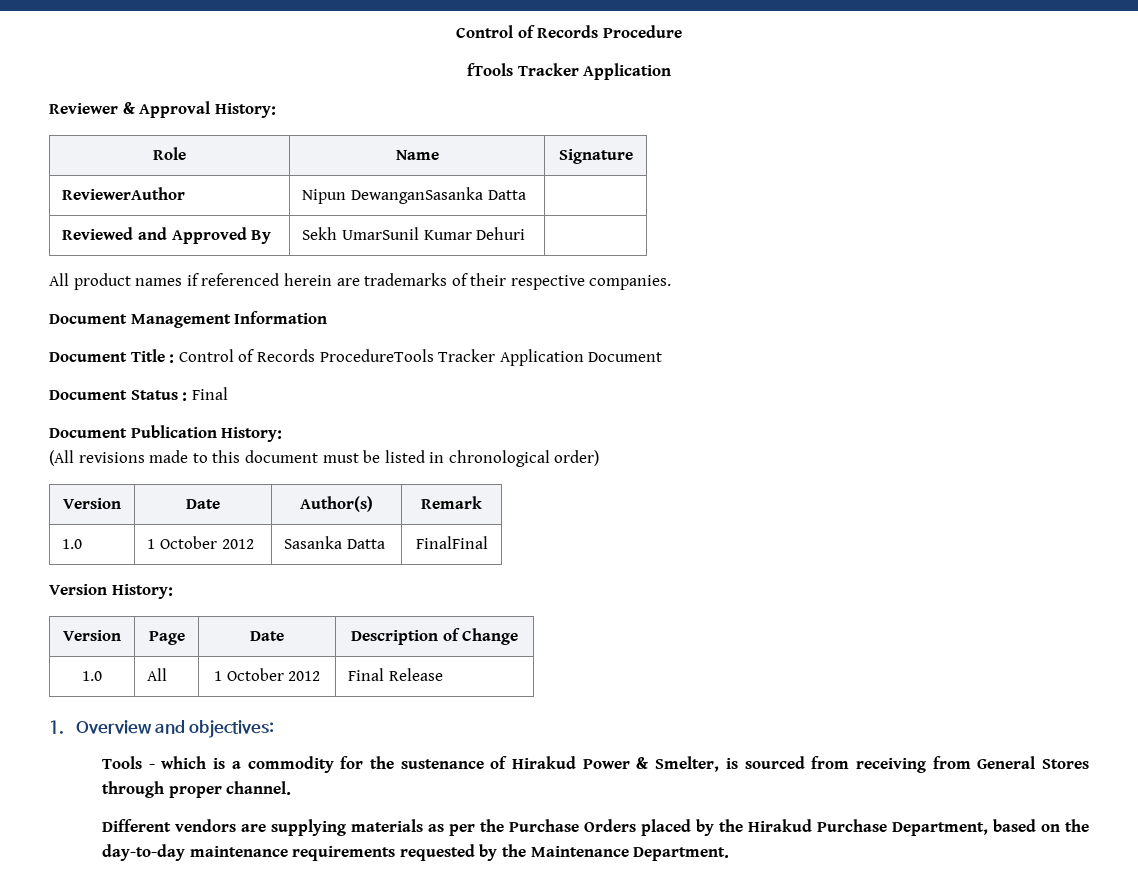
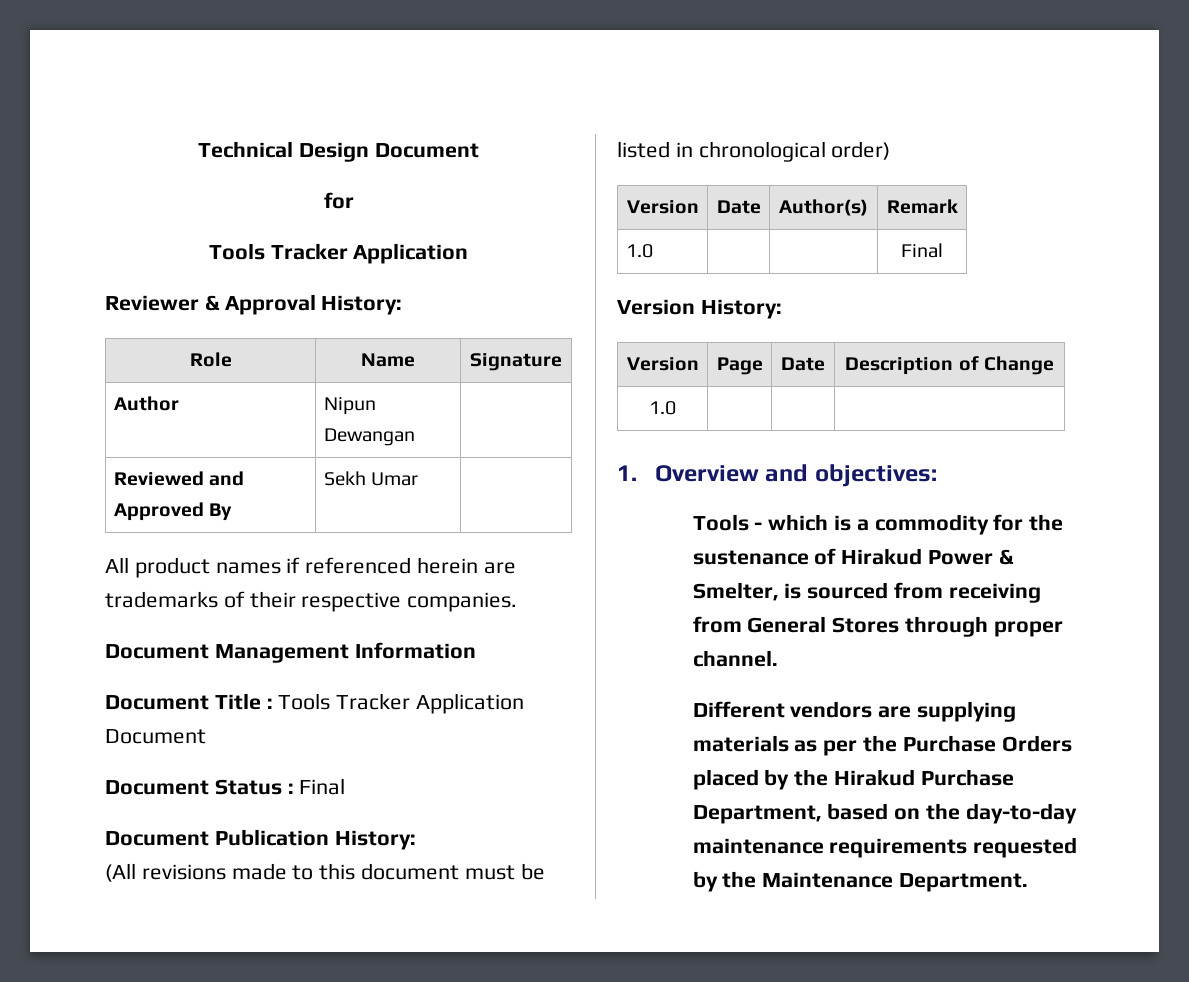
[456,25,682,38] [466,63,513,76] Control of Records Procedure // fTools -> [198,141,479,162] [323,192,354,209] [208,243,265,260] Technical Design Document // for // Tools
[62,187,186,200] ReviewerAuthor -> [113,396,179,411] Author
[351,187,526,204] DewanganSasanka Datta -> [323,428,415,446] Dewangan
[342,227,526,240] UmarSunil Kumar Dehuri -> [370,472,418,486] Umar
[178,349,434,362] Control of Records ProcedureTools -> [278,693,331,710] Tools
[147,536,254,549] [284,536,386,549] [415,536,488,549] 1 October 2012 | Sasanka Datta | FinalFinal -> [901,243,943,258] | | Final
[147,668,168,681] [213,668,321,681] [348,668,444,681] All | 1 October 2012 | Final Release -> (676, 408) | |

